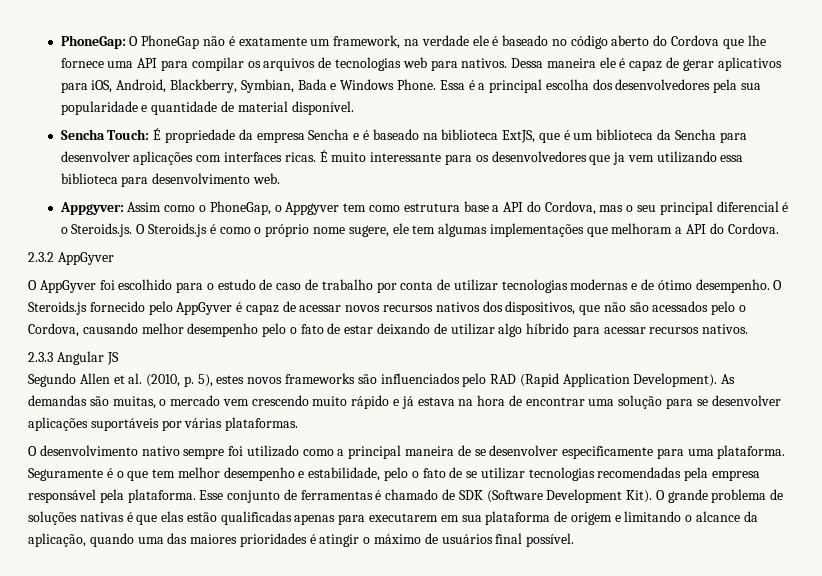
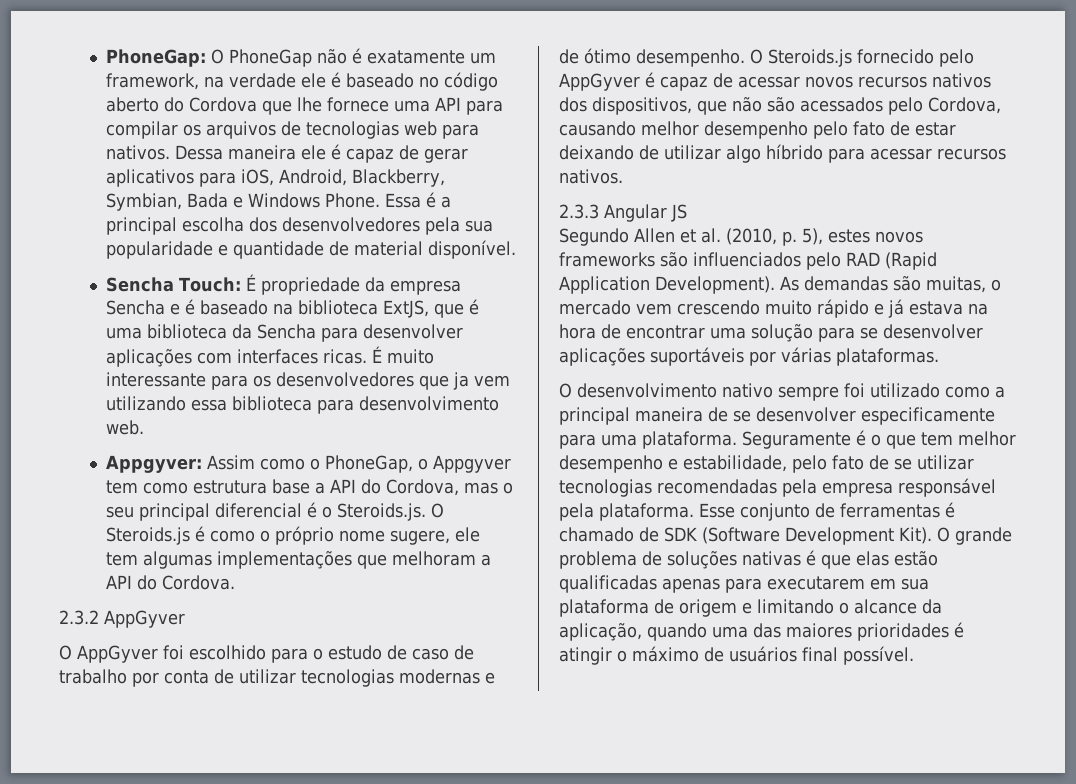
[573,133,594,140] um -> [106,327,143,339] uma
[739,305,747,312] o -> (923, 106) none
[289,327,297,334] o -> (848, 130) none
[411,471,419,478] o -> (827, 464) none

